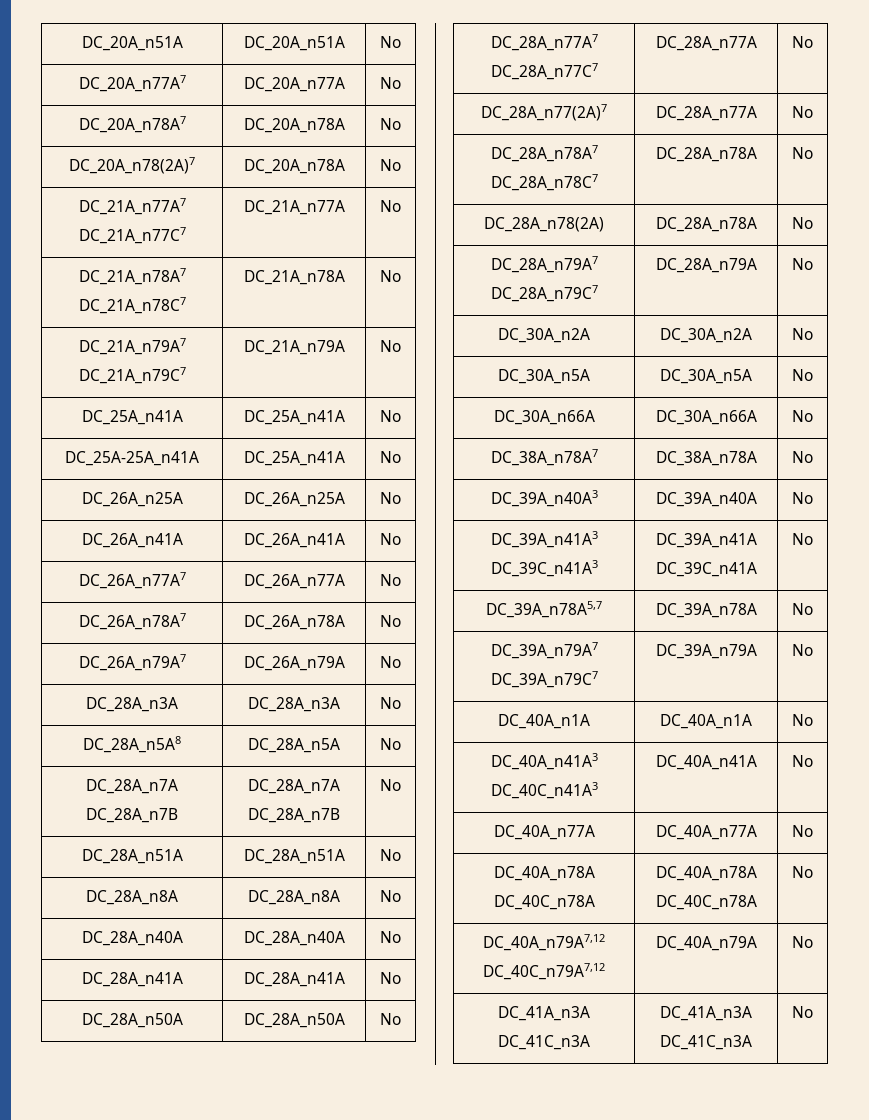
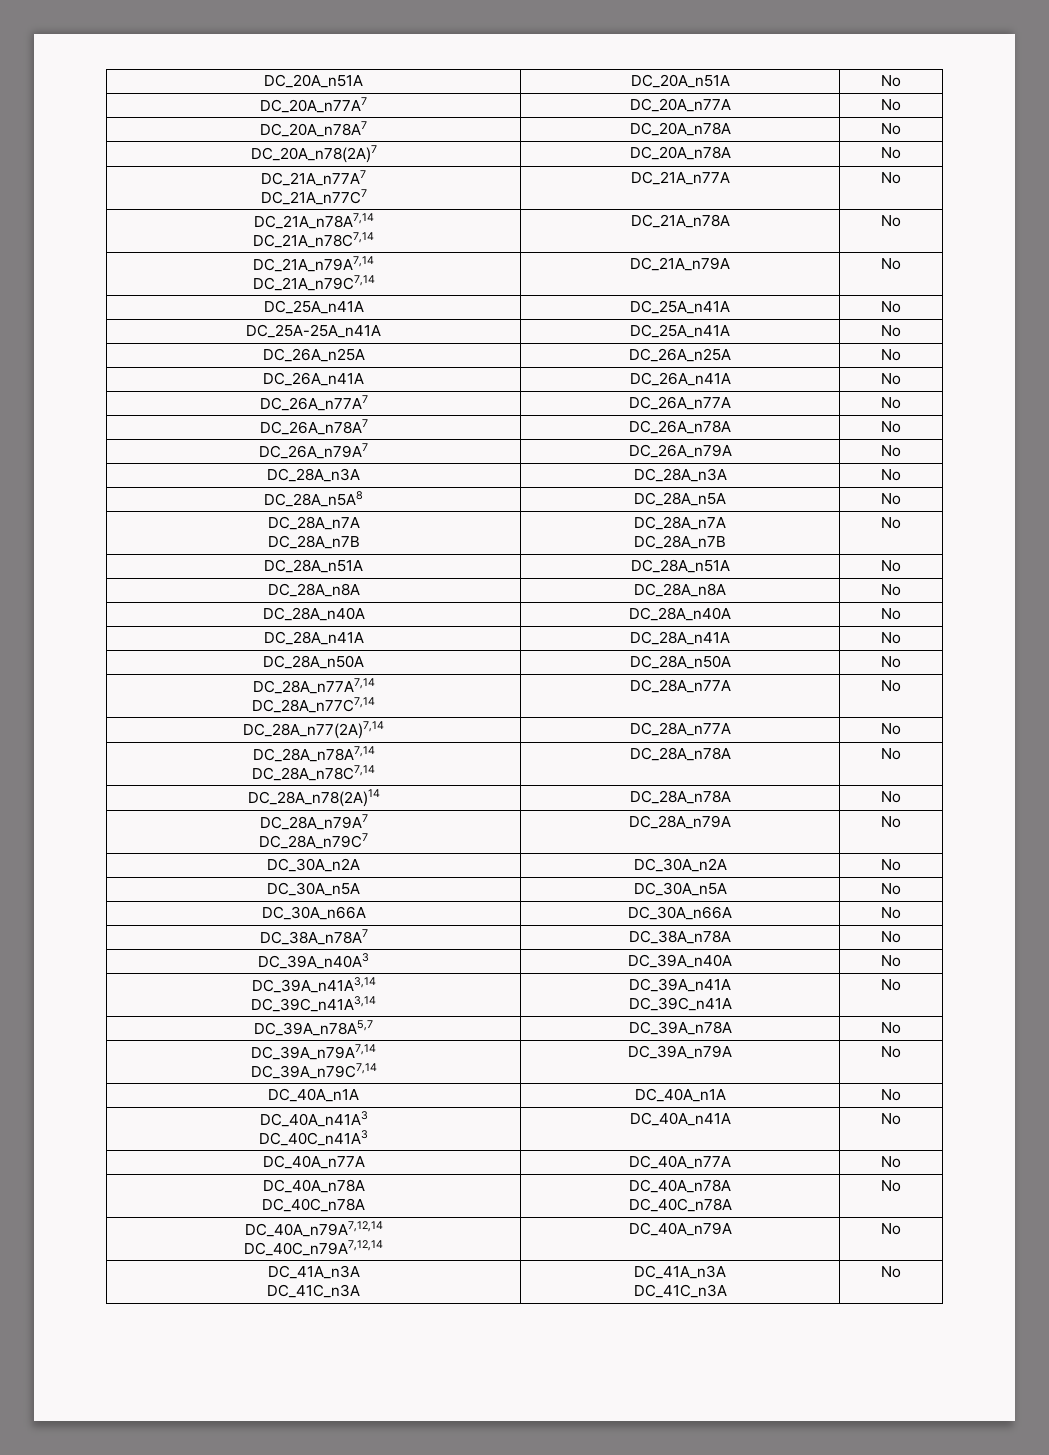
[78,268,186,285] [78,297,186,314] DC_21A_n78A7 // DC_21A_n78C7 -> [253,213,374,229] [253,232,374,248] DC_21A_n78A7,14 // DC_21A_n78C7,14
[78,338,186,355] [78,367,186,384] DC_21A_n79A7 // DC_21A_n79C7 -> [253,256,374,272] [252,275,375,291] DC_21A_n79A7,14 // DC_21A_n79C7,14
[490,34,598,51] [490,63,598,80] [655,36,757,51] [792,36,813,48] [481,104,607,121] [655,106,757,121] [792,106,813,118] [490,145,598,162] [490,174,598,191] [655,147,757,162] [792,147,813,159] [484,217,604,232] DC_28A_n77A7 // DC_28A_n77C7 | DC_28A_n77A | No // DC_28A_n77(2A)7 | DC_28A_n77A | No // DC_28A_n78A7 // DC_28A_n78C7 | DC_28A_n78A | No // DC_28A_n78(2A) -> [252,678,375,694] [252,697,375,713] [629,679,731,693] [881,680,901,692] [243,721,384,739] [629,722,731,736] [881,723,901,735] [252,746,375,762] [252,765,375,781] [629,747,731,761] [881,748,901,760] [247,789,380,807] DC_28A_n77A7,14 // DC_28A_n77C7,14 | DC_28A_n77A | No // DC_28A_n77(2A)7,14 | DC_28A_n77A | No // DC_28A_n78A7,14 // DC_28A_n78C7,14 | DC_28A_n78A | No // DC_28A_n78(2A)14
[490,531,598,548] [490,560,598,577] DC_39A_n41A3 // DC_39C_n41A3 -> [251,977,376,993] [251,996,376,1012] DC_39A_n41A3,14 // DC_39C_n41A3,14
[490,642,598,659] [490,671,598,688] DC_39A_n79A7 // DC_39A_n79C7 -> [251,1044,376,1060] [250,1063,377,1079] DC_39A_n79A7,14 // DC_39A_n79C7,14
[483,934,605,951] [483,963,605,980] DC_40A_n79A7,12 // DC_40C_n79A7,12 -> [244,1221,383,1237] [244,1240,383,1256] DC_40A_n79A7,12,14 // DC_40C_n79A7,12,14

